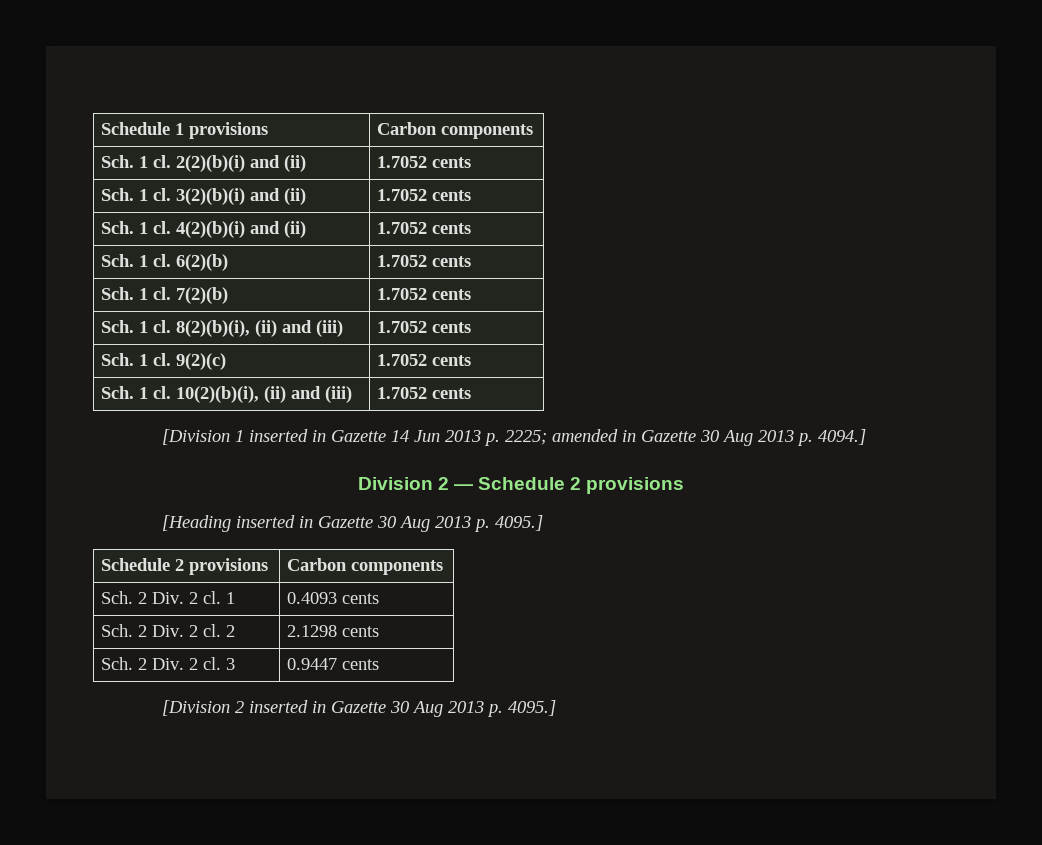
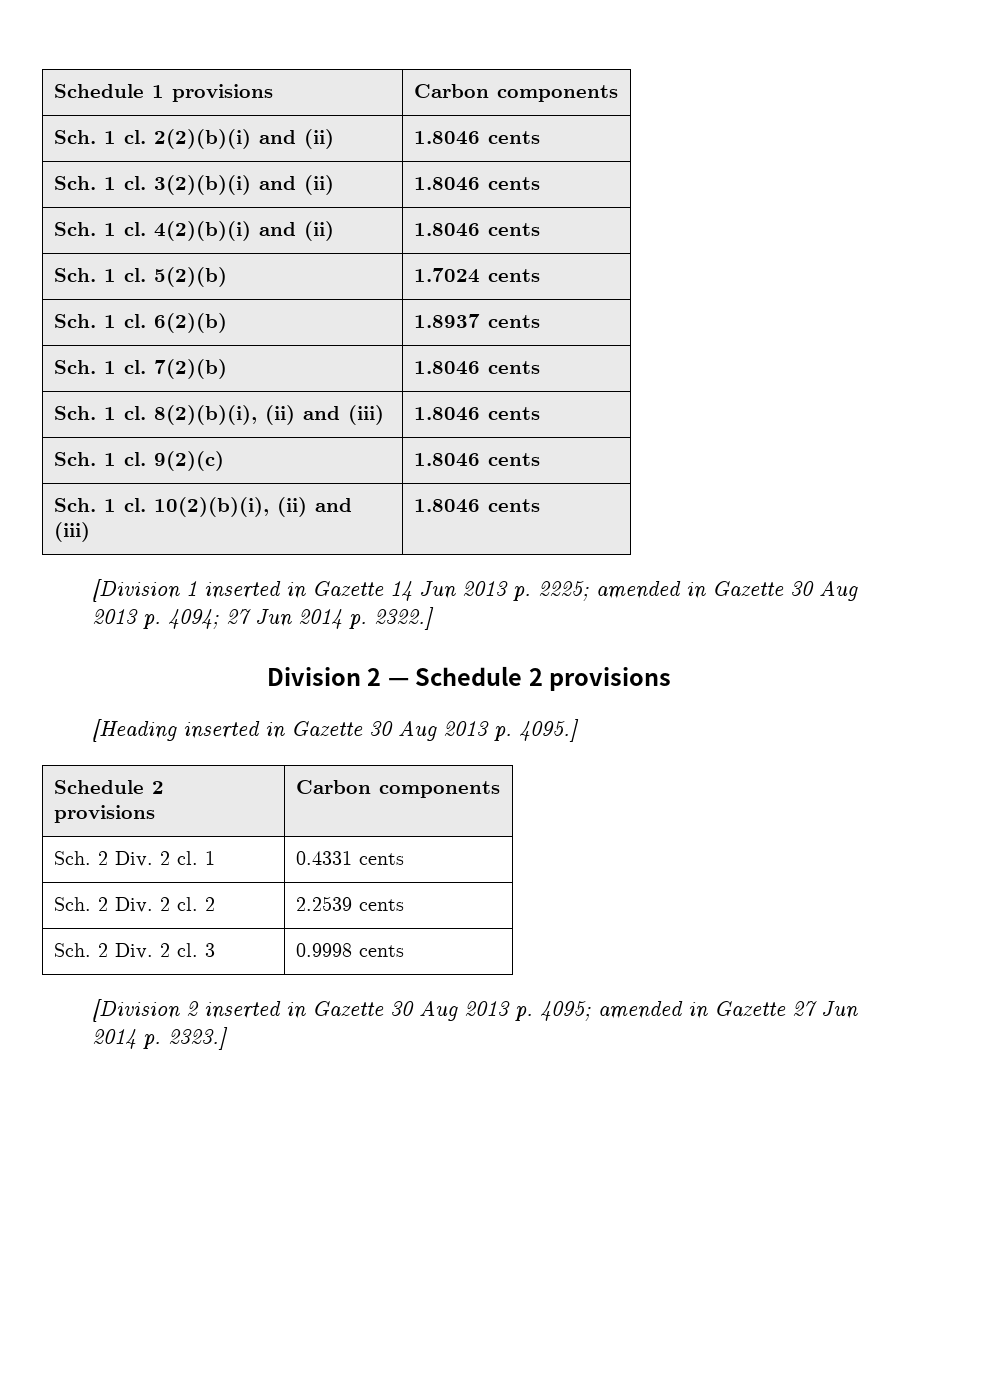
[376,156,427,168] 1.7052 -> [414,131,481,145] 1.8046
[376,189,427,201] 1.7052 -> [414,177,481,191] 1.8046
[376,222,427,234] 1.7052 -> [414,223,541,237] [54,267,228,287] [414,268,481,283] 1.8046 cents // Sch. 1 cl. 5(2)(b) | 1.7024
[376,255,427,267] 1.7052 -> [414,314,481,328] 1.8937
[376,288,427,300] 1.7052 -> [414,361,481,375] 1.8046
[376,321,427,333] 1.7052 -> [414,407,481,421] 1.8046
[376,354,427,366] 1.7052 -> [414,453,481,467] 1.8046
[376,387,427,399] 1.7052 -> [414,499,481,513] 1.8046
[818,429,867,445] 4094.] -> [168,607,435,630] 4094; 27 Jun 2014 p. 2322.]
[286,592,337,604] 0.4093 -> [296,851,353,865] 0.4331
[286,625,337,637] 2.1298 -> [296,896,353,911] 2.2539
[286,658,337,670] 0.9447 -> [296,943,353,957] 0.9998
[508,700,557,716] 4095.] -> [540,1001,859,1021] [92,1027,229,1050] 4095; amended in Gazette 27 Jun 2014 p. 2323.]

